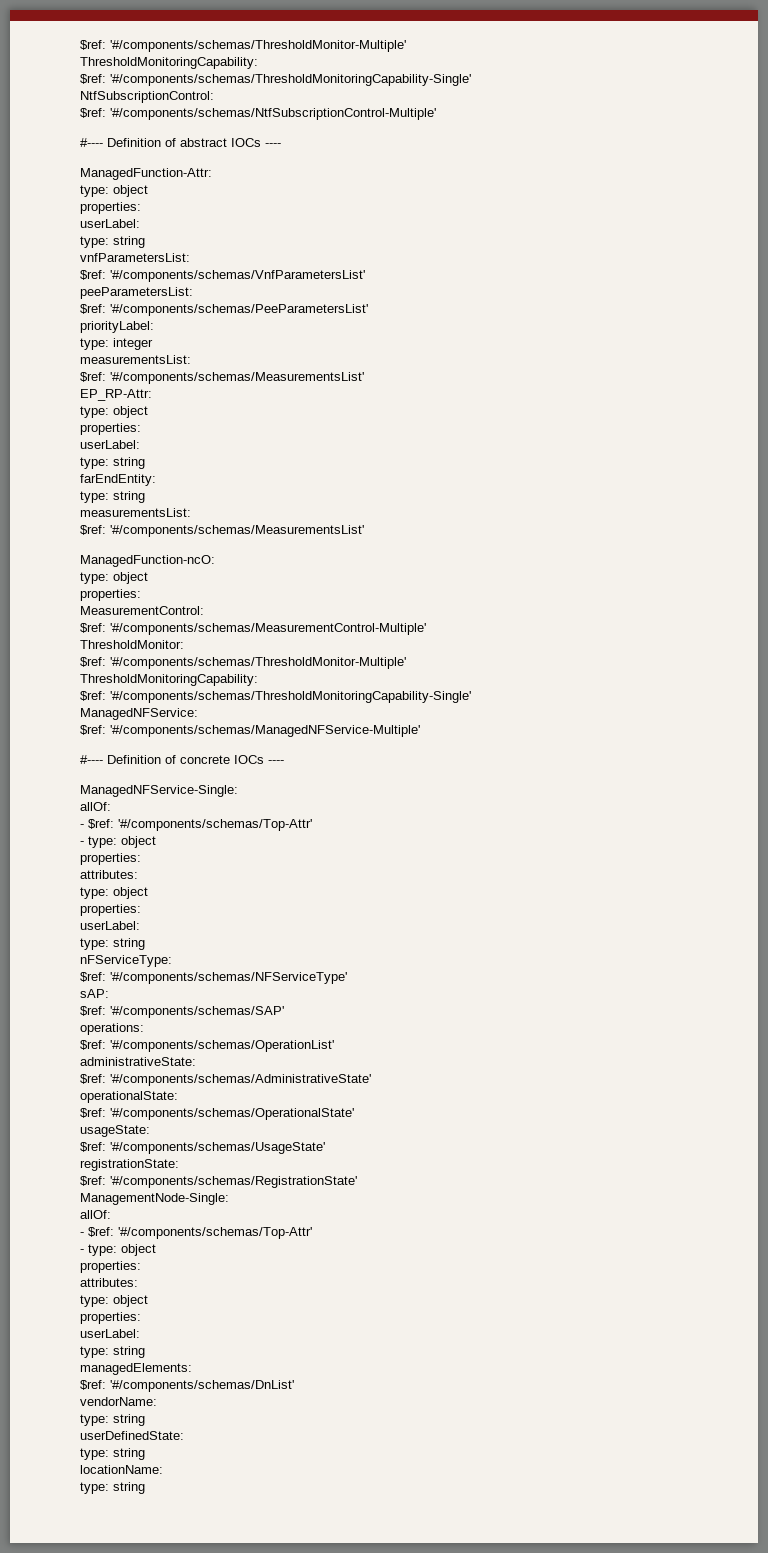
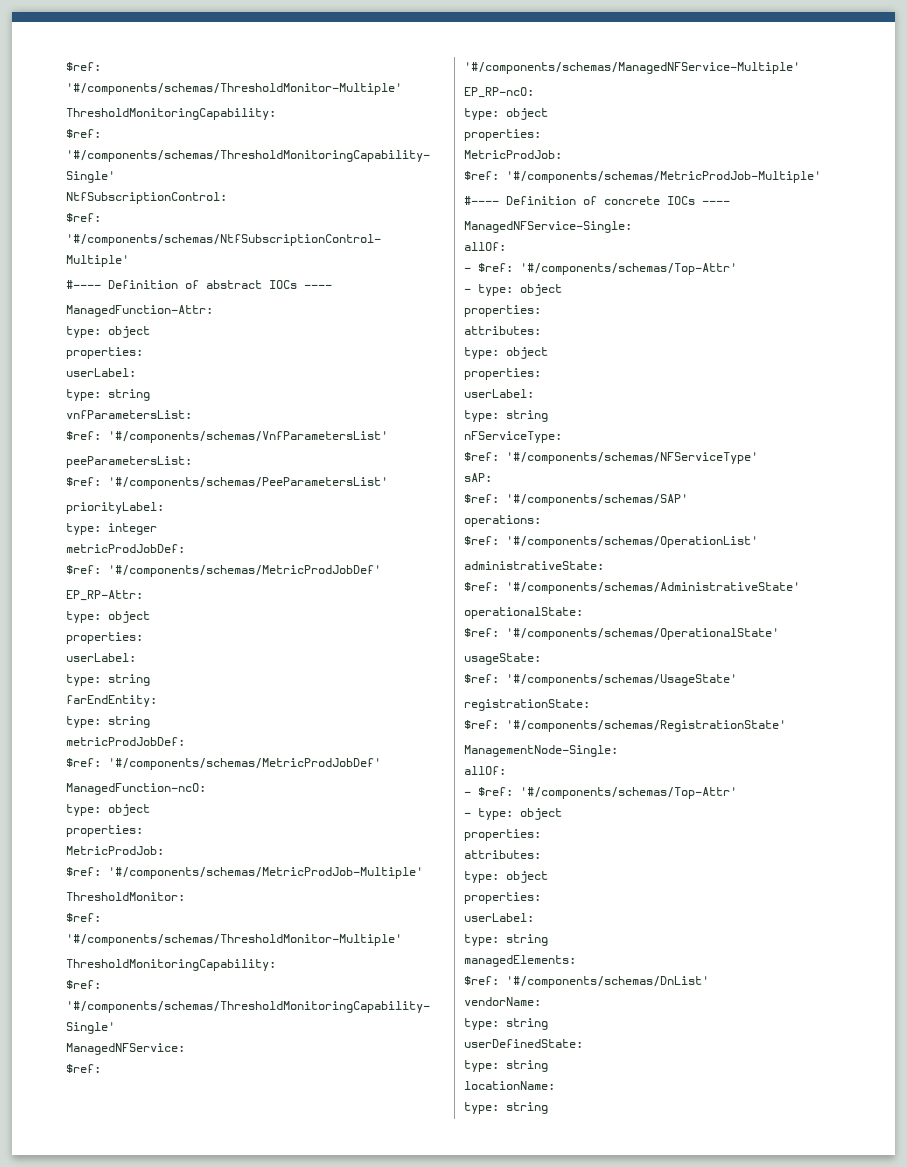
[80,355,191,364] [80,372,364,384] measurementsList: // $ref: '#/components/schemas/MeasurementsList' -> [66,544,185,553] [66,565,381,577] metricProdJobDef: // $ref: '#/components/schemas/MetricProdJobDef'
[80,508,191,517] [80,525,364,537] measurementsList: // $ref: '#/components/schemas/MeasurementsList' -> [66,737,185,746] [66,758,381,770] metricProdJobDef: // $ref: '#/components/schemas/MetricProdJobDef'
[80,606,204,615] [80,623,426,635] MeasurementControl: // $ref: '#/components/schemas/MeasurementControl-Multiple' -> [66,846,164,855] [66,867,423,879] MetricProdJob: // $ref: '#/components/schemas/MetricProdJob-Multiple'
(420, 731) none -> [464,87,534,98] [464,108,548,120] [464,129,541,141] [464,150,562,159] [464,171,821,183] // EP_RP-ncO: // type: object // properties: // MetricProdJob: // $ref: '#/components/schemas/MetricProdJob-Multiple'

